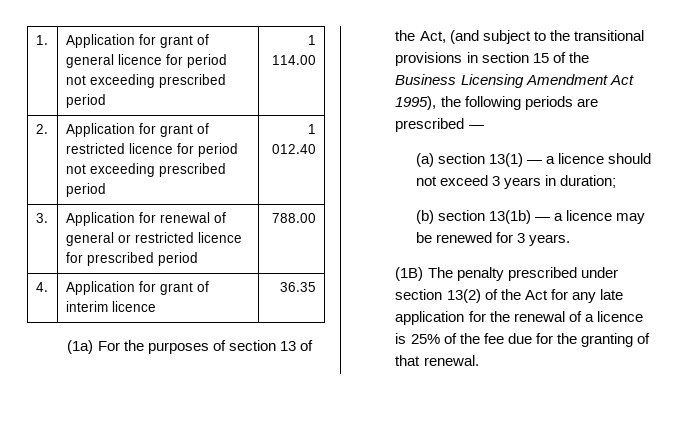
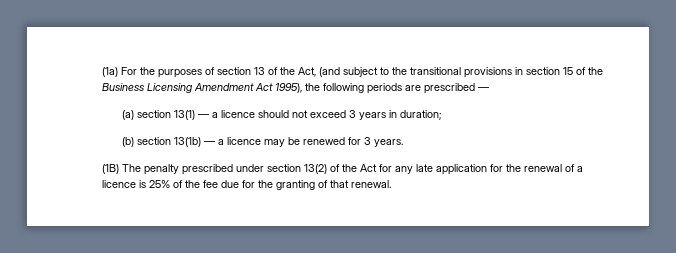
[35,35,48,45] [65,34,209,48] [65,54,227,68] [65,74,226,88] [65,94,106,108] [308,35,317,45] [272,55,317,65] [35,124,48,134] [65,123,209,137] [65,143,238,157] [65,163,226,177] [65,183,106,197] [308,124,317,134] [272,144,317,154] [35,213,48,223] [65,212,226,226] [65,232,242,246] [65,252,198,266] [272,213,317,223] [35,282,48,292] [65,281,209,295] [65,301,156,312] [280,282,317,292] 1. | Application for grant of general licence for period not exceeding prescribed period | 1 114.00 // 2. | Application for grant of restricted licence for period not exceeding prescribed period | 1 012.40 // 3. | Application for renewal of general or restricted licence for prescribed period | 788.00 // 4. | Application for grant of interim licence | 36.35 // -> (101, 72) none

